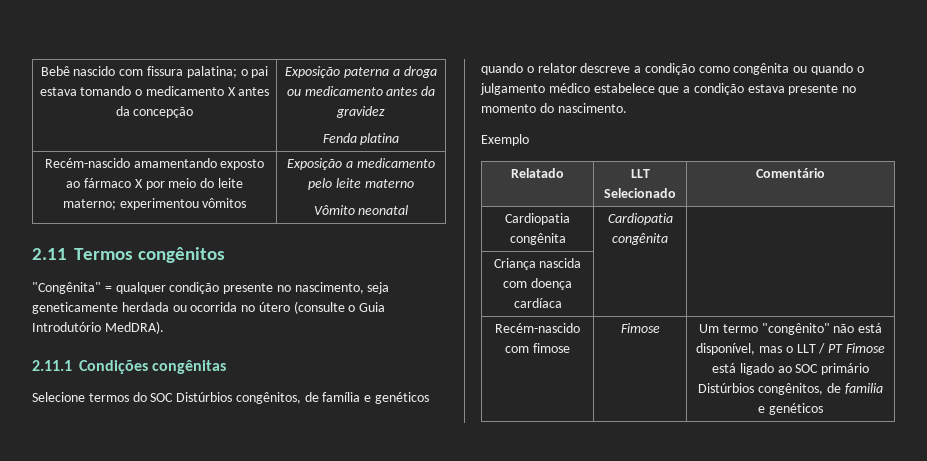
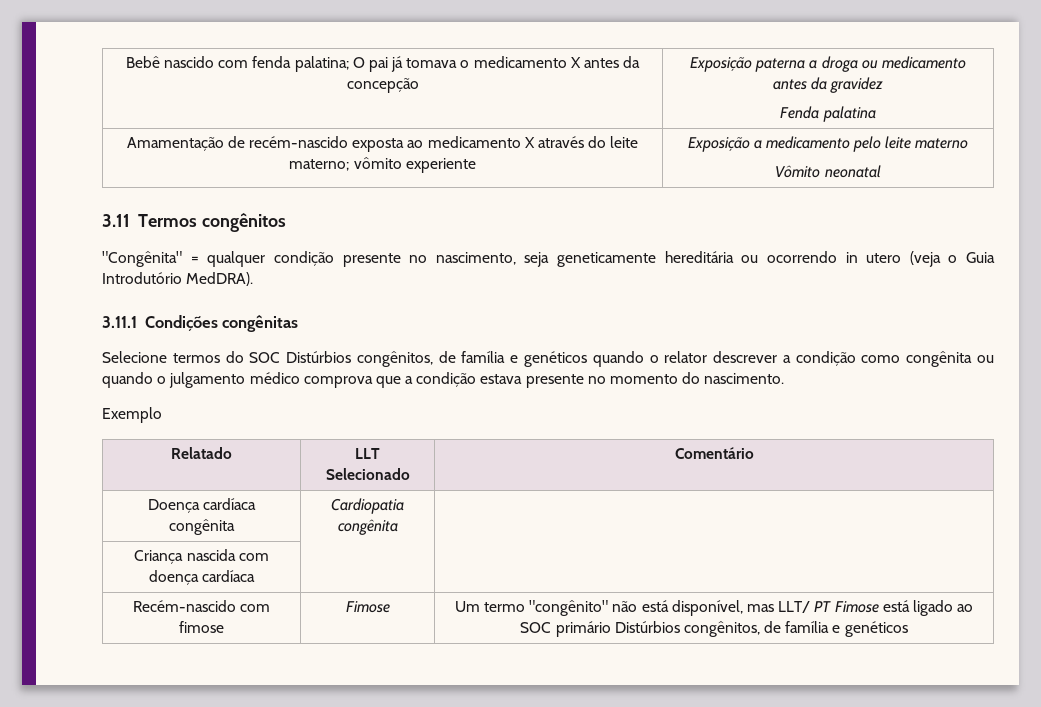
[147,66,269,78] [39,86,132,96] fissura palatina; o pai estava tomando -> [252,56,458,72] fenda palatina; O pai já tomava
[360,133,400,145] [44,158,265,170] [66,178,197,190] platina // Recém-nascido amamentando exposto ao fármaco X por meio -> [822,106,876,122] [126,136,584,152] palatina // Amamentação de recém-nascido exposta ao medicamento X através
[119,198,247,210] experimentou vômitos -> [353,157,476,173] vômito experiente
[32,248,67,260] 2.11 -> [102,214,130,227] 3.11
[121,301,345,314] herdada ou ocorrida no útero (consulte -> [664,251,941,267] hereditária ou ocorrendo in utero (veja
[32,360,72,371] 2.11.1 -> [102,316,137,328] 3.11.1
[580,63,631,73] descreve -> [713,351,778,363] descrever
[593,83,655,93] estabelece -> [303,376,373,388] comprova
[505,213,570,225] Cardiopatia -> [147,498,257,513] Doença cardíaca
[785,343,826,354] o LLT / -> [778,601,811,613] LLT/
[844,383,883,394] familia -> [785,621,830,633] família

